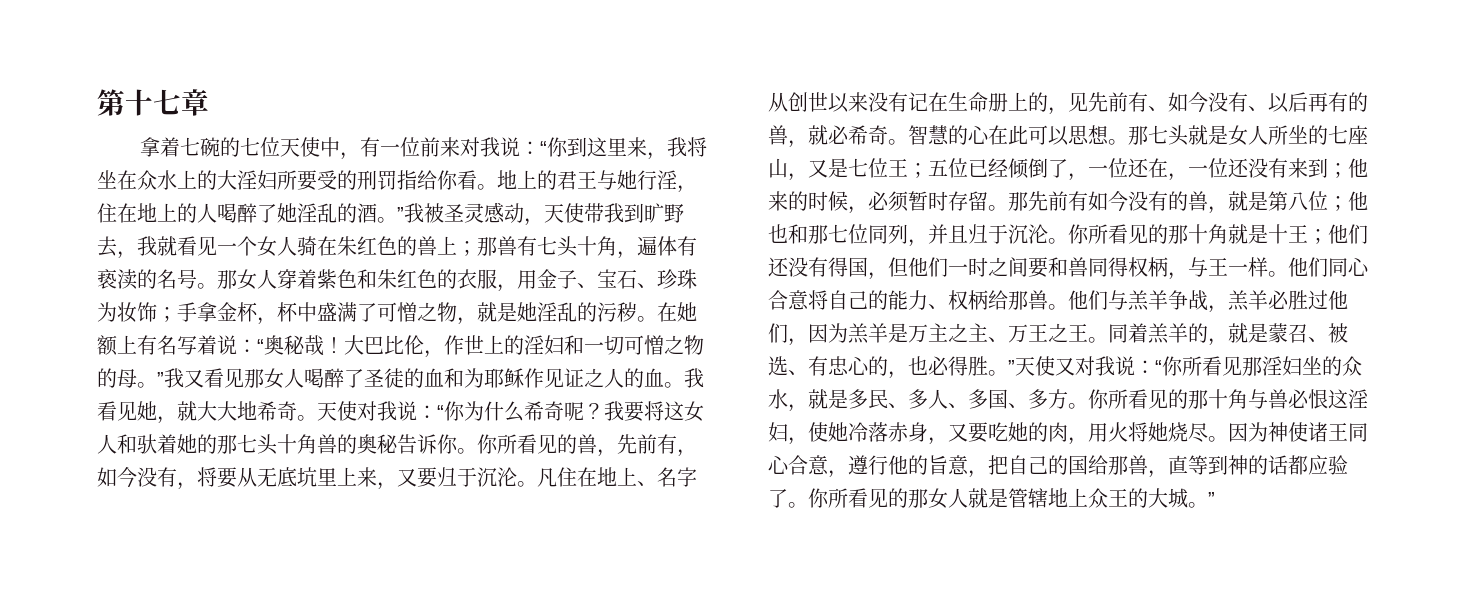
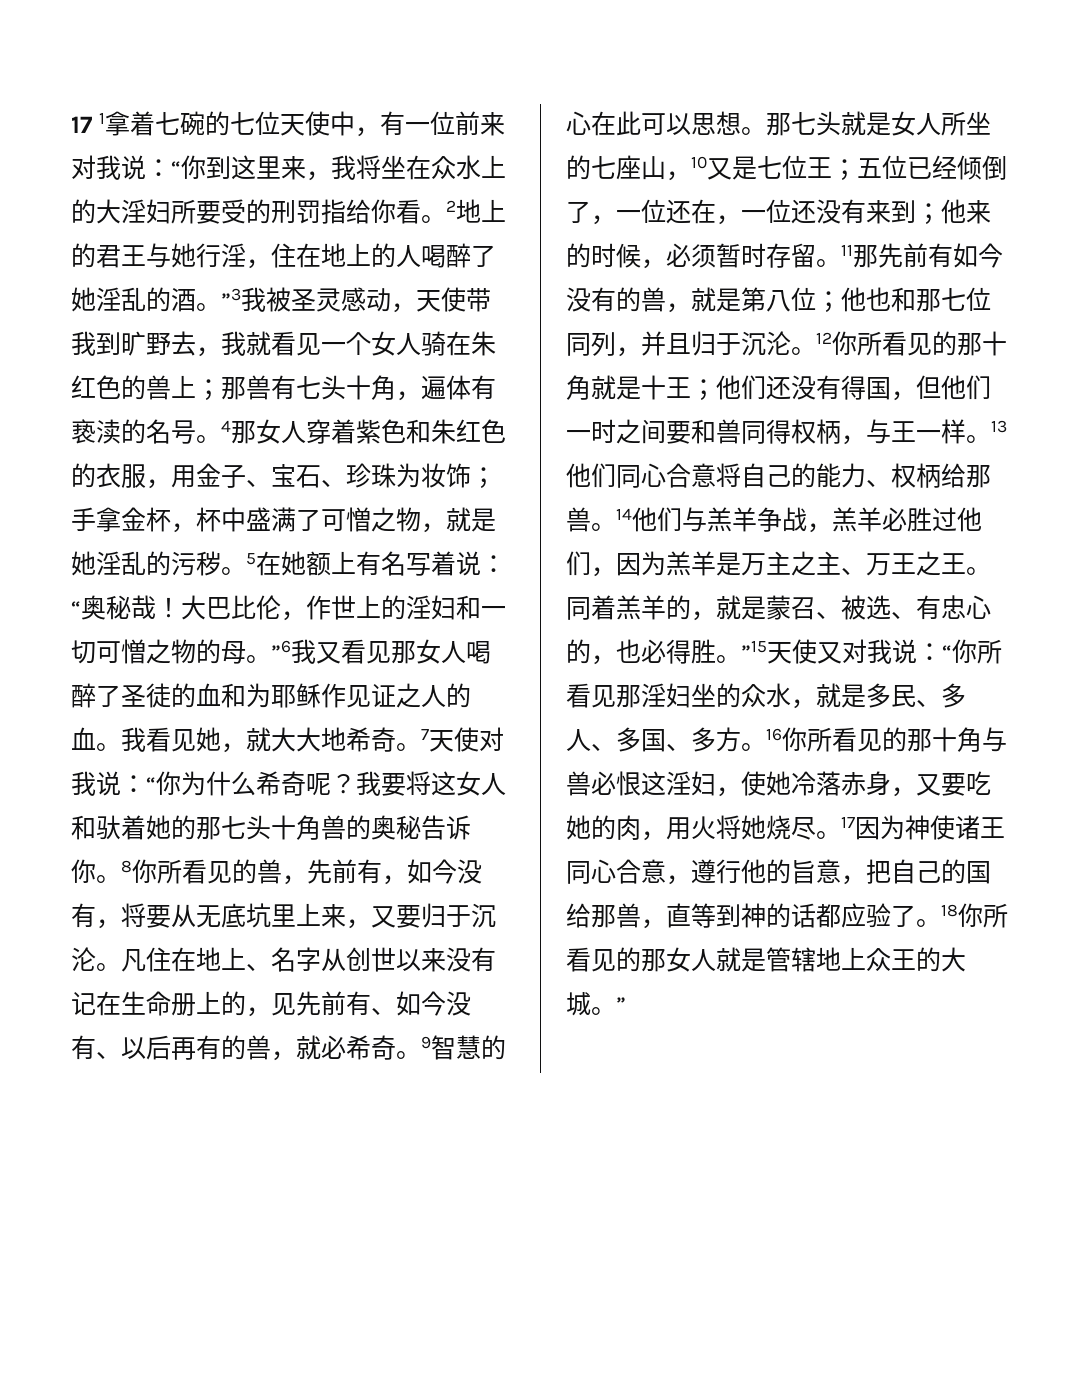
[97,89,209,116] 第十七章 // -> [71,112,105,133] 17 1
(497, 187) none -> [446,200,456,212] 2
[397,207,404,221] ” -> [221,288,241,309] ”3
(217, 286) none -> [221,420,231,432] 4
(657, 319) none -> [246,553,256,565] 5
[157,372,164,386] ” -> [271,640,291,661] ”6
(317, 418) none -> [421,729,429,740] 7
(477, 451) none -> [121,860,132,873] 8
(908, 142) none -> [421,1036,431,1049] 9
(808, 177) none -> [691,156,707,169] 10
(1008, 208) none -> [841,244,853,256] 11
(1068, 241) none -> [816,332,832,344] 12
(1288, 274) none -> [991,420,1007,433] 13
(1068, 307) none -> [616,508,632,520] 14
[1008,360,1015,374] ” -> [741,640,767,661] ”15
(1088, 406) none -> [766,728,782,741] 16
(1228, 439) none -> [841,816,855,828] 17
(808, 505) none -> [941,904,958,917] 18

